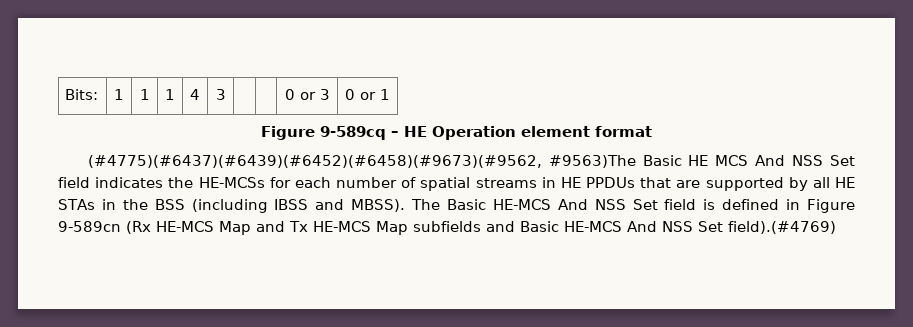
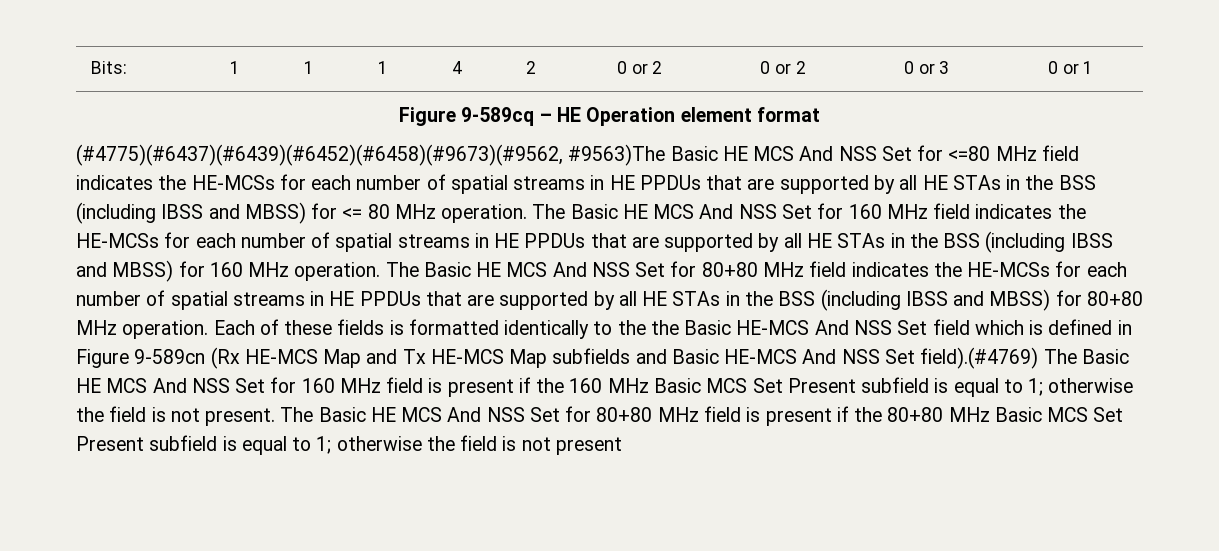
[215,89,226,100] 3 | | -> [525,61,536,74] [616,61,663,74] [760,61,806,74] 2 | 0 or 2 | 0 or 2
(855, 160) none -> [917,145,1037,161] for <=80 MHz
[351,199,441,212] MBSS). The -> [244,202,1086,224] [76,231,1113,253] [76,260,1127,282] [76,289,1143,311] [76,319,679,339] MBSS) for <= 80 MHz operation. The Basic HE MCS And NSS Set for 160 MHz field indicates the HE-MCSs for each number of spatial streams in HE PPDUs that are supported by all HE STAs in the BSS (including IBSS and MBSS) for 160 MHz operation. The Basic HE MCS And NSS Set for 80+80 MHz field indicates the HE-MCSs for each number of spatial streams in HE PPDUs that are supported by all HE STAs in the BSS (including IBSS and MBSS) for 80+80 MHz operation. Each of these fields is formatted identically to the the
(697, 204) none -> [974,320,1024,335] which
(836, 227) none -> [1043,349,1129,364] [76,377,1134,397] [76,406,1124,426] [76,435,622,455] The Basic HE MCS And NSS Set for 160 MHz field is present if the 160 MHz Basic MCS Set Present subfield is equal to 1; otherwise the field is not present. The Basic HE MCS And NSS Set for 80+80 MHz field is present if the 80+80 MHz Basic MCS Set Present subfield is equal to 1; otherwise the field is not present

